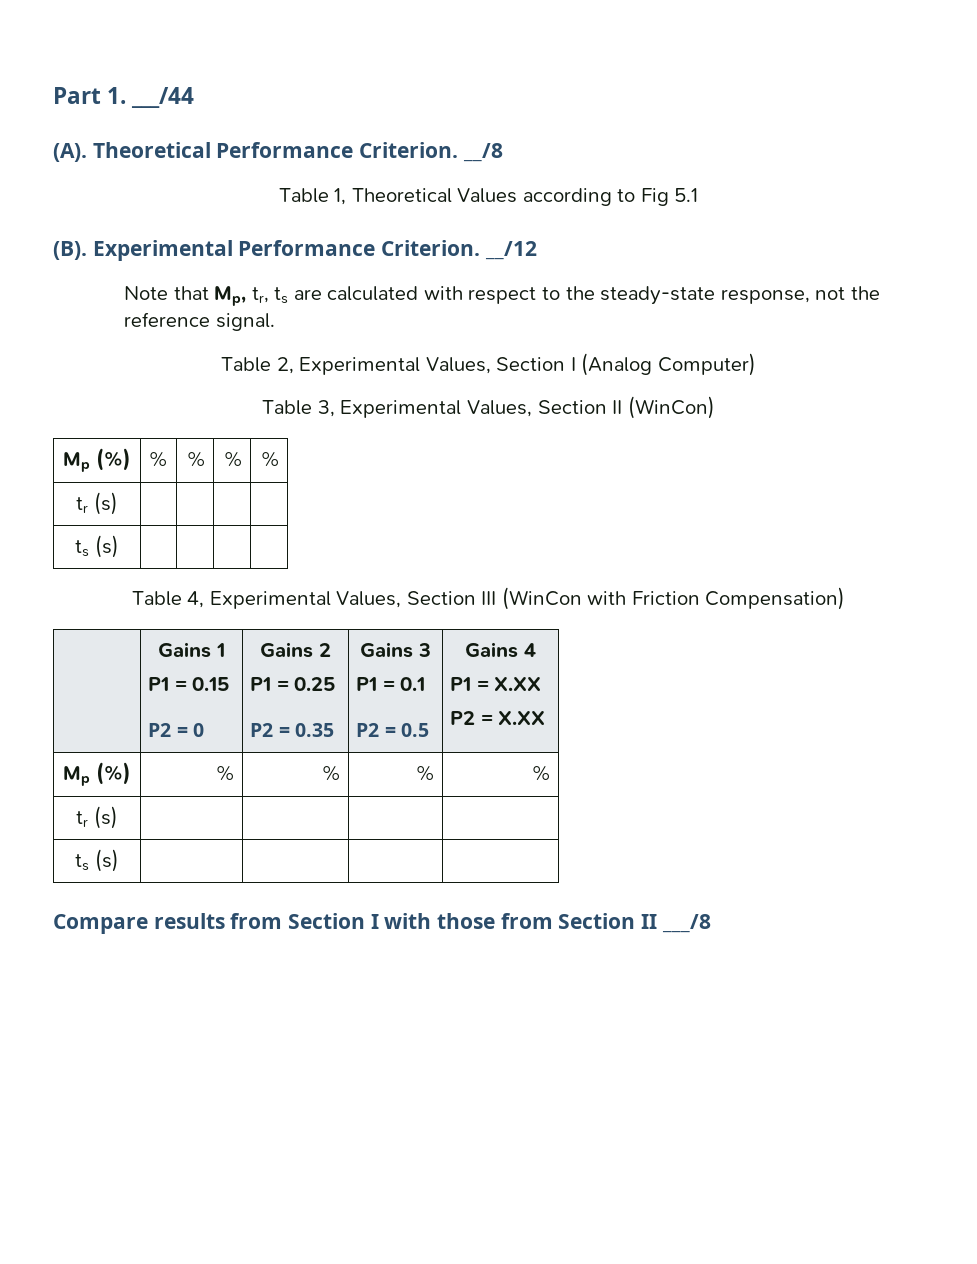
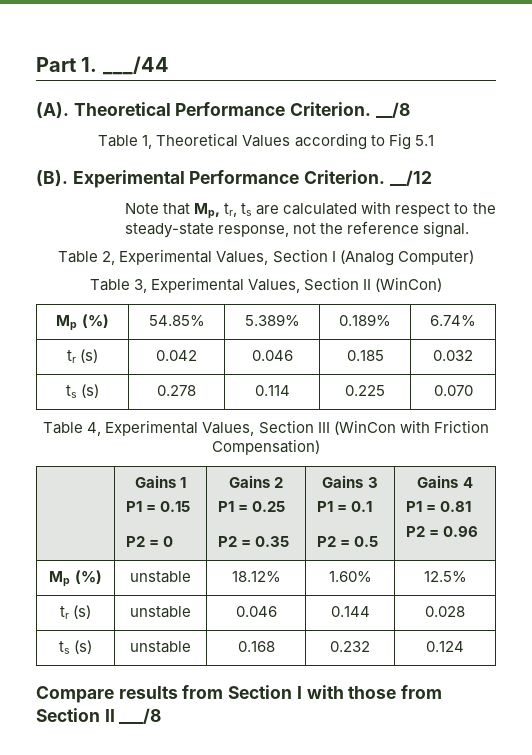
[149,451,168,467] [186,451,206,467] [223,451,243,467] [260,451,280,467] [76,492,118,515] [75,535,119,558] % | % | % | % // tr (s) | | | | // ts (s) | | | | -> [148,315,205,326] [244,314,300,326] [339,314,391,326] [430,315,476,326] [66,349,99,363] [156,350,197,361] [251,350,293,361] [346,350,384,361] [433,350,473,361] [65,384,100,398] [157,385,196,396] [254,385,290,396] [345,385,385,396] [433,385,473,396] 54.85% | 5.389% | 0.189% | 6.74% // tr (s) | 0.042 | 0.046 | 0.185 | 0.032 // ts (s) | 0.278 | 0.114 | 0.225 | 0.070
[494,677,542,691] [450,711,546,725] [63,762,131,786] [215,765,235,781] [321,765,341,781] [415,765,435,781] [531,765,551,781] [76,806,118,829] [75,849,119,872] X.XX // P2 = X.XX // Mp (%) | % | % | % | % // tr (s) | | | | // ts (s) | | | | -> [439,501,471,512] [405,526,478,537] [49,570,102,587] [130,571,191,583] [231,571,281,582] [328,571,372,582] [423,571,467,582] [59,605,92,619] [130,606,191,618] [235,606,277,617] [330,606,370,617] [425,606,465,617] [58,640,93,654] [130,641,191,653] [237,641,275,652] [330,641,370,652] [426,641,464,652] 0.81 // P2 = 0.96 // Mp (%) | unstable | 18.12% | 1.60% | 12.5% // tr (s) | unstable | 0.046 | 0.144 | 0.028 // ts (s) | unstable | 0.168 | 0.232 | 0.124

